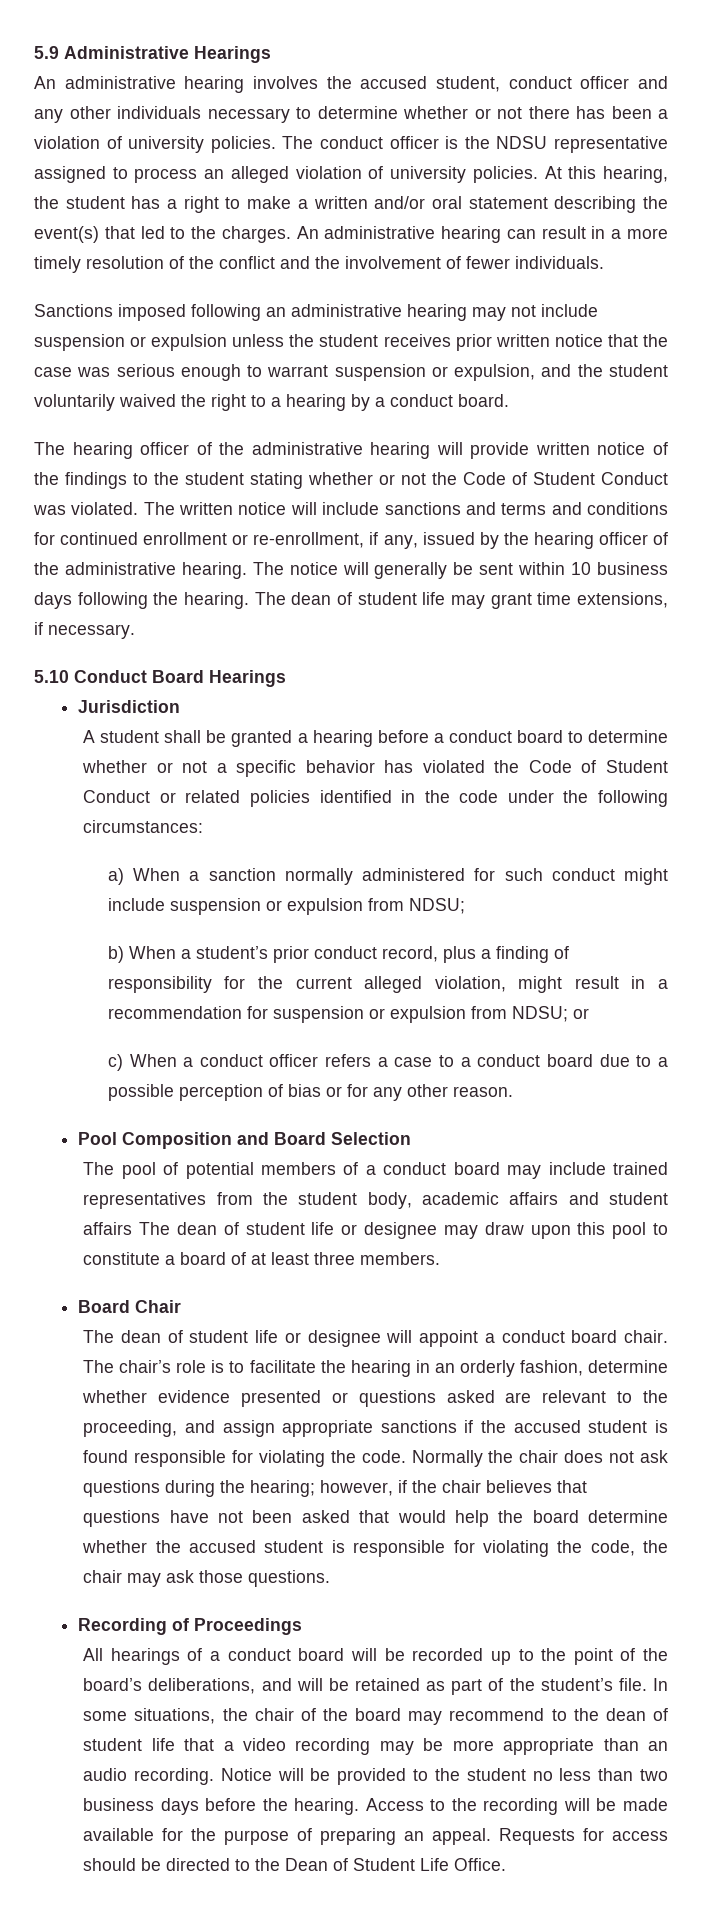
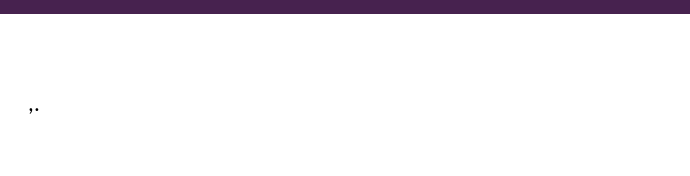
[34,46,271,63] [34,76,668,93] [34,106,668,123] [34,136,669,153] [34,166,669,183] [34,196,668,213] [34,226,668,243] [34,256,604,273] [34,304,598,321] [34,334,668,351] [34,364,668,381] [34,394,509,411] [34,442,668,459] [34,472,668,489] [33,502,668,515] [34,532,668,549] [34,562,668,579] [34,592,669,609] [34,622,135,639] [34,670,286,687] [77,700,180,713] [83,730,668,747] [82,760,668,777] [83,790,669,807] [83,820,204,833] [107,868,668,885] [107,898,465,915] [107,946,569,963] [107,976,668,993] [107,1006,589,1023] [107,1054,669,1071] [107,1084,513,1101] [77,1132,411,1149] [83,1162,669,1179] [83,1192,668,1209] [83,1222,668,1239] [83,1252,441,1265] [77,1300,181,1313] [83,1330,669,1347] [83,1360,668,1377] [82,1390,669,1407] [83,1420,668,1437] [83,1450,669,1467] [83,1480,588,1497] [83,1510,669,1527] [82,1540,668,1557] [83,1570,331,1587] [77,1618,302,1635] [83,1648,668,1665] [83,1678,668,1695] [83,1708,668,1725] [83,1738,668,1755] [83,1768,668,1785] [83,1798,668,1815] [83,1828,668,1845] [83,1858,507,1871] 5.9 Administrative Hearings // An administrative hearing involves the accused student, conduct officer and any other individuals necessary to determine whether or not there has been a violation of university policies. The conduct officer is the NDSU representative assigned to process an alleged violation of university policies. At this hearing, the student has a right to make a written and/or oral statement describing the event(s) that led to the charges. An administrative hearing can result in a more timely resolution of the conflict and the involvement of fewer individuals. // Sanctions imposed following an administrative hearing may not include suspension or expulsion unless the student receives prior written notice that the case was serious enough to warrant suspension or expulsion, and the student voluntarily waived the right to a hearing by a conduct board. // The hearing officer of the administrative hearing will provide written notice of the findings to the student stating whether or not the Code of Student Conduct was violated. The written notice will include sanctions and terms and conditions for continued enrollment or re-enrollment, if any, issued by the hearing officer of the administrative hearing. The notice will generally be sent within 10 business days following the hearing. The dean of student life may grant time extensions, if necessary. // 5.10 Conduct Board Hearings // Jurisdiction // A student shall be granted a hearing before a conduct board to determine whether or not a specific behavior has violated the Code of Student Conduct or related policies identified in the code under the following circumstances: // a) When a sanction normally administered for such conduct might include suspension or expulsion from NDSU; // b) When a student’s prior conduct record, plus a finding of responsibility for the current alleged violation, might result in a recommendation for suspension or expulsion from NDSU; or // c) When a conduct officer refers a case to a conduct board due to a possible perception of bias or for any other reason. // Pool Composition and Board Selection // The pool of potential members of a conduct board may include trained representatives from the student body, academic affairs and student affairs The dean of student life or designee may draw upon this pool to constitute a board of at least three members. // Board Chair // The dean of student life or designee will appoint a conduct board chair. The chair’s role is to facilitate the hearing in an orderly fashion, determine whether evidence presented or questions asked are relevant to the proceeding, and assign appropriate sanctions if the accused student is found responsible for violating the code. Normally the chair does not ask questions during the hearing; however, if the chair believes that questions have not been asked that would help the board determine whether the accused student is responsible for violating the code, the chair may ask those questions. // Recording of Proceedings // All hearings of a conduct board will be recorded up to the point of the board’s deliberations, and will be retained as part of the student’s file. In some situations, the chair of the board may recommend to the dean of student life that a video recording may be more appropriate than an audio recording. Notice will be provided to the student no less than two business days before the hearing. Access to the recording will be made available for the purpose of preparing an appeal. Requests for access should be directed to the Dean of Student Life Office. -> [28,108,40,114] ,.

